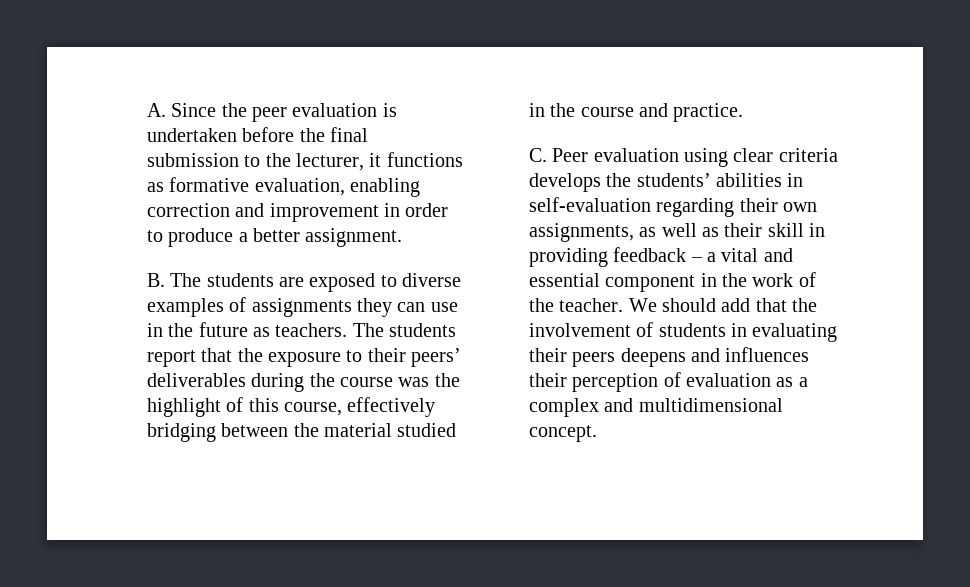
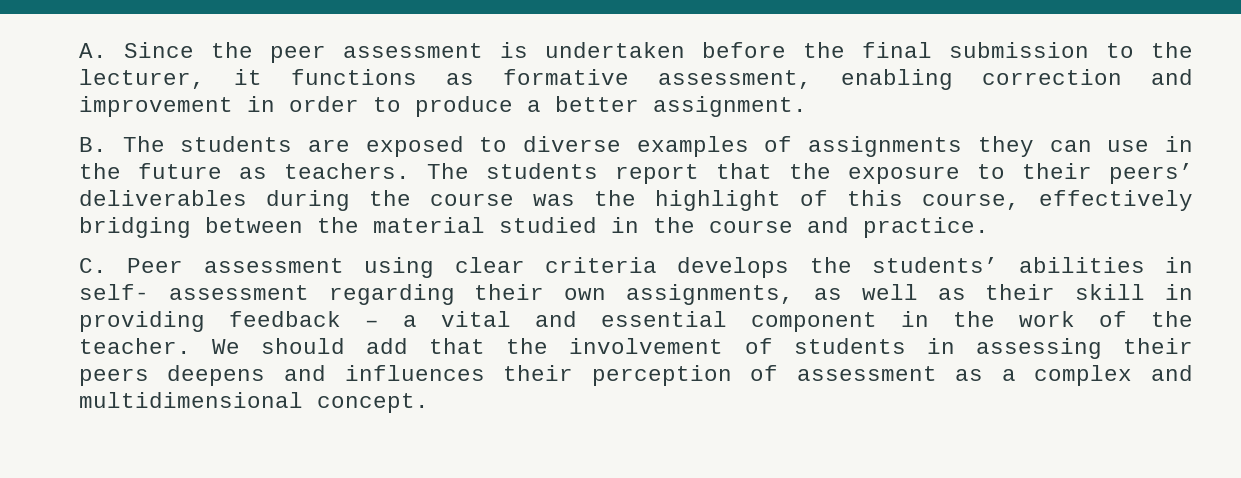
[292,103,378,117] evaluation -> [342,43,483,58] assessment
[254,178,345,196] evaluation, -> [657,70,812,89] assessment,
[593,148,679,162] evaluation -> [203,258,344,273] assessment
[528,197,651,212] self-evaluation -> [78,284,309,300] self- assessment
[752,323,838,342] evaluating -> [975,338,1102,359] assessing
[686,373,772,387] evaluation -> [796,366,937,381] assessment

